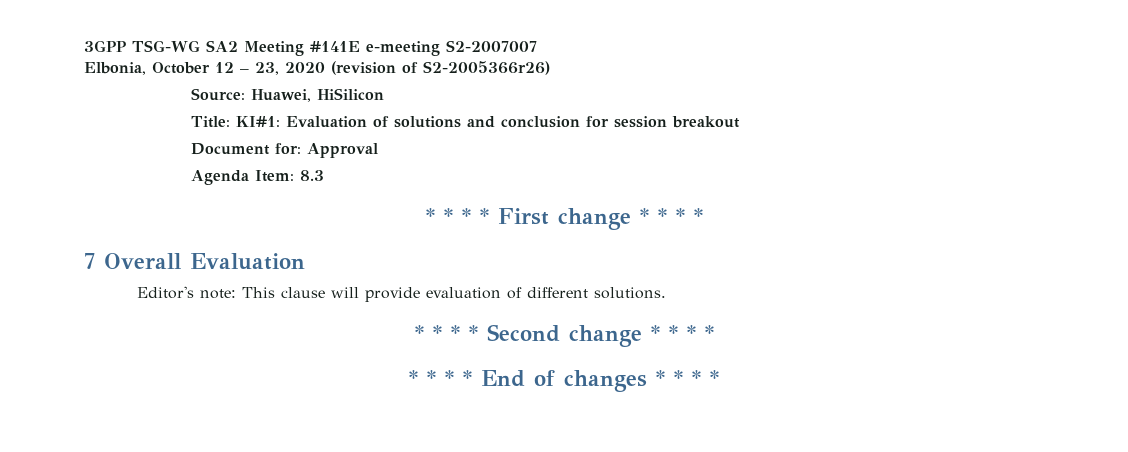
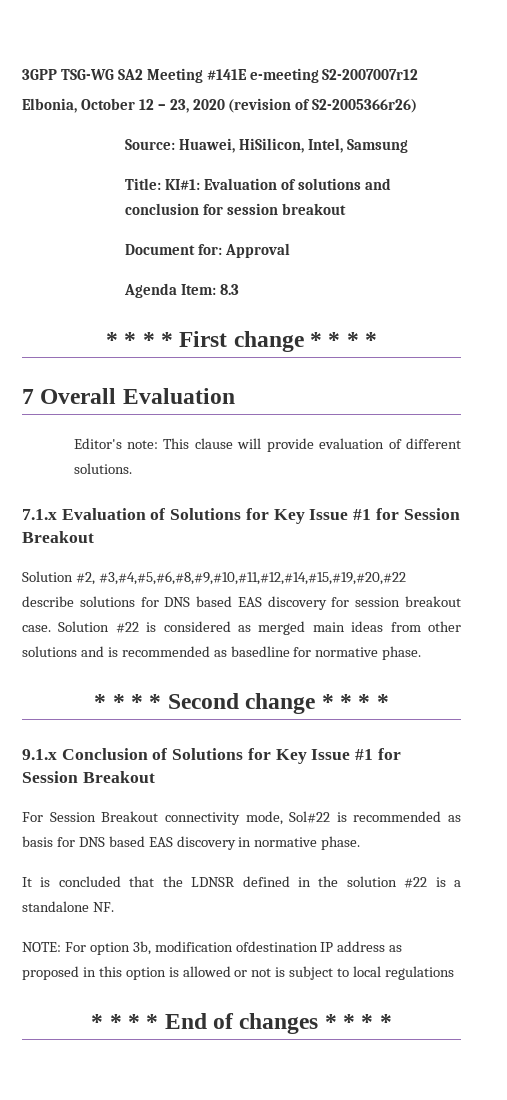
[446,40,537,52] S2-2007007 -> [322,69,419,80] S2-2007007r12
[316,88,384,100] HiSilicon -> [239,138,408,153] HiSilicon, Intel, Samsung
(667, 293) none -> [22,508,460,524] [22,531,94,543] [22,571,406,585] [22,596,461,610] [22,621,461,635] [22,646,422,660] // 7.1.x Evaluation of Solutions for Key Issue #1 for Session Breakout // Solution #2, #3,#4,#5,#6,#8,#9,#10,#11,#12,#14,#15,#19,#20,#22 describe solutions for DNS based EAS discovery for session breakout case. Solution #22 is considered as merged main ideas from other solutions and is recommended as basedline for normative phase.
(714, 333) none -> [22,748,401,764] [22,771,155,783] [22,811,461,825] [22,836,361,850] [22,876,462,888] [22,901,114,912] [22,941,403,955] [22,966,454,980] // 9.1.x Conclusion of Solutions for Key Issue #1 for Session Breakout // For Session Breakout connectivity mode, Sol#22 is recommended as basis for DNS based EAS discovery in normative phase. // It is concluded that the LDNSR defined in the solution #22 is a standalone NF. // NOTE: For option 3b, modification ofdestination IP address as proposed in this option is allowed or not is subject to local regulations

